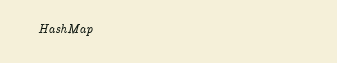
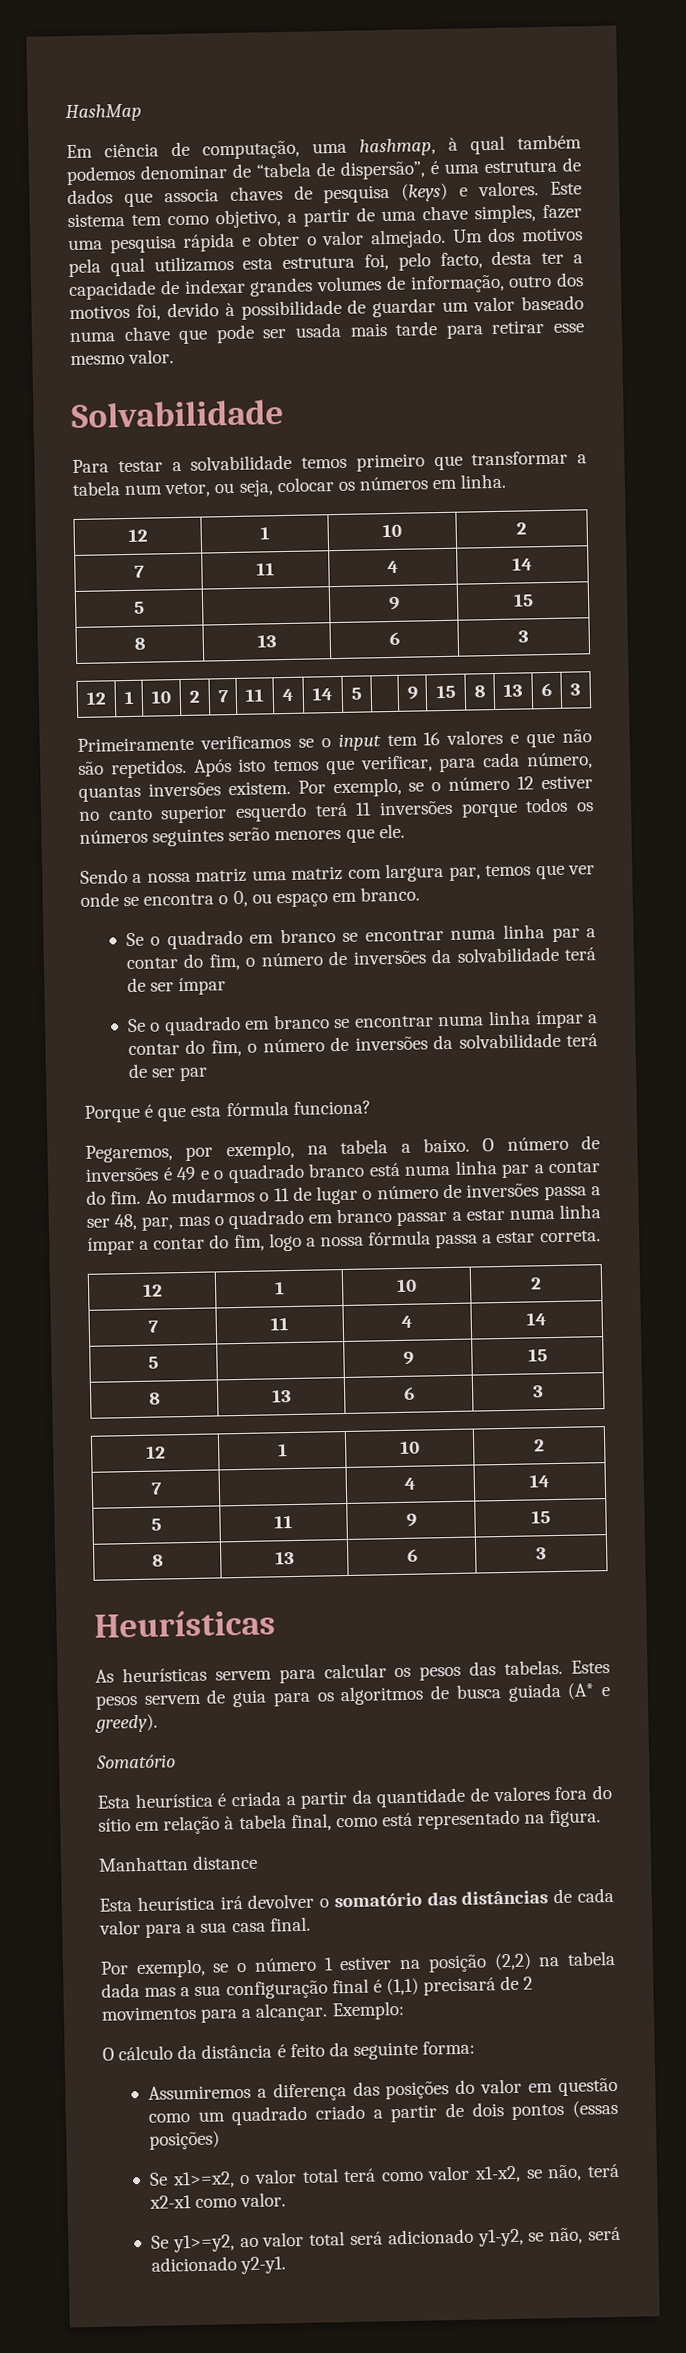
(93, 30) none -> [66,134,582,160] [66,157,581,186] [67,181,583,207] [67,204,582,229] [68,227,583,254] [68,250,584,278] [68,272,584,301] [69,295,585,321] [69,320,585,344] [70,349,175,366] [71,398,284,429] [72,450,587,474] [72,473,507,498] [127,528,148,542] [259,526,270,540] [382,523,402,538] [516,522,527,535] [133,565,145,578] [256,562,275,576] [387,560,399,574] [512,557,533,571] [134,601,145,614] [387,596,400,611] [512,593,534,607] [133,637,146,650] [256,634,277,648] [388,631,400,646] [518,630,529,643] [86,691,106,705] [123,690,134,705] [151,690,171,704] [189,690,200,703] [217,690,229,703] [245,688,264,702] [282,688,294,702] [312,687,333,701] [351,687,362,700] [406,686,418,700] [435,684,456,699] [473,685,486,698] [503,683,523,697] [541,682,552,697] [570,683,581,696] [77,729,592,752] [78,752,593,779] [78,775,594,802] [79,797,594,824] [79,823,405,847] [80,863,595,884] [80,886,421,908] [125,924,596,950] [125,946,596,971] [126,977,227,996] [126,1010,598,1036] [127,1032,598,1057] [127,1063,209,1082] [84,1100,371,1123] [85,1135,600,1163] [85,1160,600,1184] [86,1183,602,1205] [86,1204,601,1231] [87,1230,601,1255] [142,1283,163,1297] [273,1281,285,1295] [396,1278,417,1292] [530,1277,542,1290] [147,1320,159,1333] [270,1317,289,1331] [401,1315,413,1328] [526,1312,547,1326] [148,1356,159,1369] [402,1351,414,1365] [527,1348,548,1362] [148,1392,161,1405] [271,1389,292,1403] [403,1386,415,1400] [533,1385,544,1398] [145,1445,166,1459] [277,1443,288,1457] [400,1440,420,1454] [534,1439,545,1452] [150,1482,163,1495] [404,1477,416,1490] [529,1474,550,1488] [151,1518,162,1531] [274,1515,293,1529] [405,1513,417,1527] [530,1510,551,1524] [151,1554,164,1567] [274,1550,295,1565] [406,1548,418,1562] [536,1547,547,1560] [94,1609,276,1638] [95,1659,611,1684] [95,1682,610,1710] [95,1713,158,1733] [95,1754,176,1769] [97,1785,612,1809] [98,1809,602,1835] [98,1854,259,1872] [99,1887,614,1912] [99,1916,311,1938] [100,1950,616,1979] [101,1975,534,2000] [101,2000,405,2023] [102,2040,476,2061] [147,2077,618,2102] [147,2099,618,2126] [148,2130,220,2150] [148,2163,620,2189] [148,2192,287,2209] [150,2226,621,2253] [150,2256,287,2275] // Em ciência de computação, uma hashmap, à qual também podemos denominar de “tabela de dispersão”, é uma estrutura de dados que associa chaves de pesquisa (keys) e valores. Este sistema tem como objetivo, a partir de uma chave simples, fazer uma pesquisa rápida e obter o valor almejado. Um dos motivos pela qual utilizamos esta estrutura foi, pelo facto, desta ter a capacidade de indexar grandes volumes de informação, outro dos motivos foi, devido à possibilidade de guardar um valor baseado numa chave que pode ser usada mais tarde para retirar esse mesmo valor. // Solvabilidade // Para testar a solvabilidade temos primeiro que transformar a tabela num vetor, ou seja, colocar os números em linha. // 12 | 1 | 10 | 2 // 7 | 11 | 4 | 14 // 5 | | 9 | 15 // 8 | 13 | 6 | 3 // 12 | 1 | 10 | 2 | 7 | 11 | 4 | 14 | 5 | | 9 | 15 | 8 | 13 | 6 | 3 // Primeiramente verificamos se o input tem 16 valores e que não são repetidos. Após isto temos que verificar, para cada número, quantas inversões existem. Por exemplo, se o número 12 estiver no canto superior esquerdo terá 11 inversões porque todos os números seguintes serão menores que ele. // Sendo a nossa matriz uma matriz com largura par, temos que ver onde se encontra o 0, ou espaço em branco. // Se o quadrado em branco se encontrar numa linha par a contar do fim, o número de inversões da solvabilidade terá de ser ímpar // Se o quadrado em branco se encontrar numa linha ímpar a contar do fim, o número de inversões da solvabilidade terá de ser par // Porque é que esta fórmula funciona? // Pegaremos, por exemplo, na tabela a baixo. O número de inversões é 49 e o quadrado branco está numa linha par a contar do fim. Ao mudarmos o 11 de lugar o número de inversões passa a ser 48, par, mas o quadrado em branco passar a estar numa linha ímpar a contar do fim, logo a nossa fórmula passa a estar correta. // 12 | 1 | 10 | 2 // 7 | 11 | 4 | 14 // 5 | | 9 | 15 // 8 | 13 | 6 | 3 // 12 | 1 | 10 | 2 // 7 | | 4 | 14 // 5 | 11 | 9 | 15 // 8 | 13 | 6 | 3 // Heurísticas // As heurísticas servem para calcular os pesos das tabelas. Estes pesos servem de guia para os algoritmos de busca guiada (A* e greedy). // Somatório // Esta heurística é criada a partir da quantidade de valores fora do sítio em relação à tabela final, como está representado na figura. // Manhattan distance // Esta heurística irá devolver o somatório das distâncias de cada valor para a sua casa final. // Por exemplo, se o número 1 estiver na posição (2,2) na tabela dada mas a sua configuração final é (1,1) precisará de 2 movimentos para a alcançar. Exemplo: // O cálculo da distância é feito da seguinte forma: // Assumiremos a diferença das posições do valor em questão como um quadrado criado a partir de dois pontos (essas posições) // Se x1>=x2, o valor total terá como valor x1-x2, se não, terá x2-x1 como valor. // Se y1>=y2, ao valor total será adicionado y1-y2, se não, será adicionado y2-y1.

